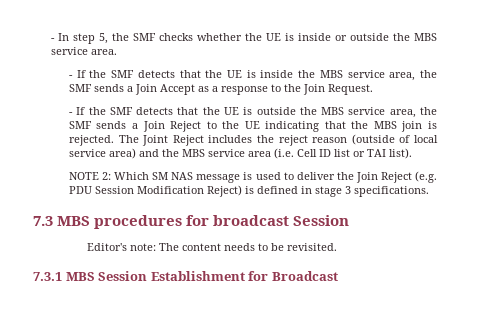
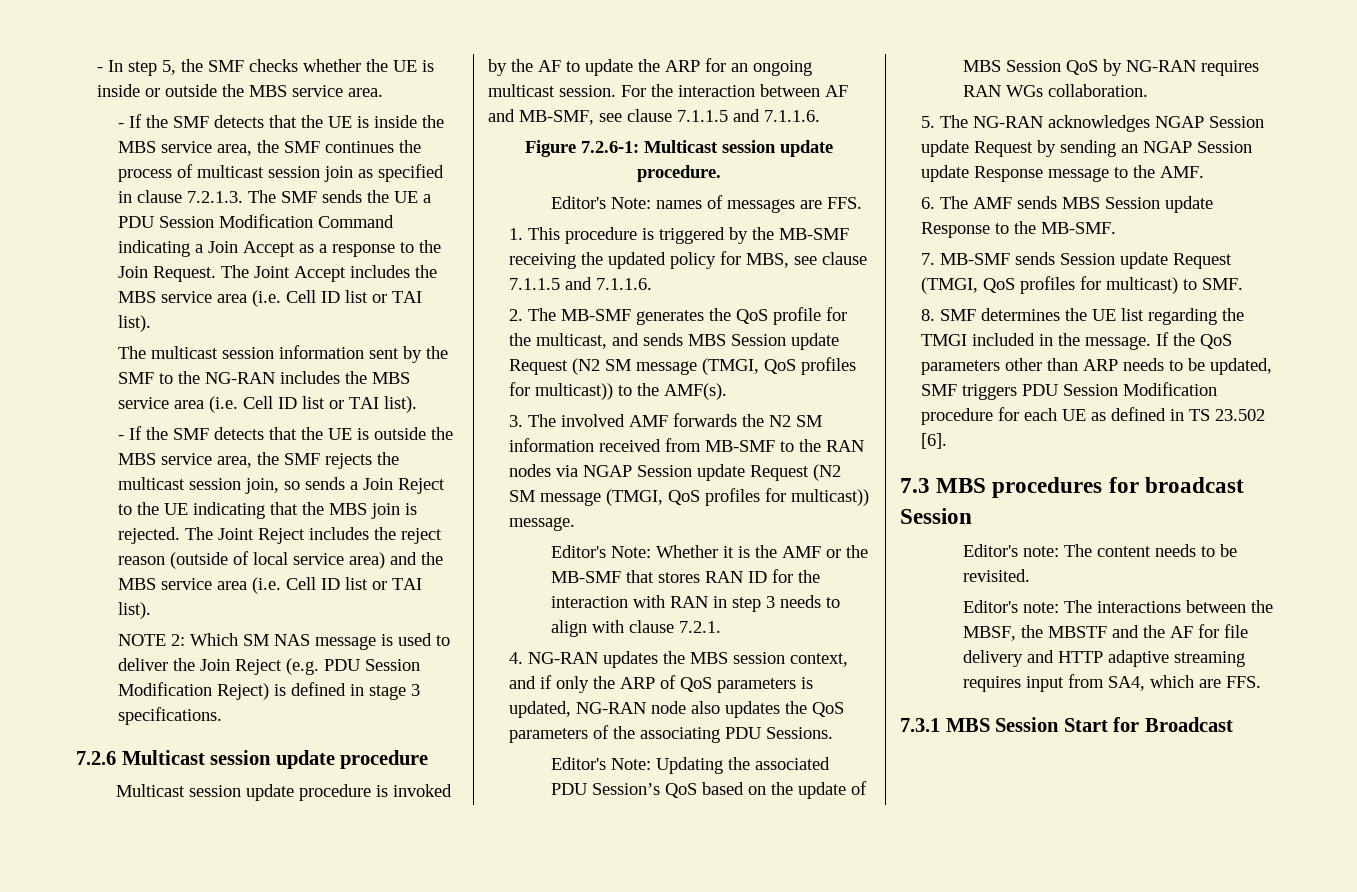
[93,84,124,92] sends -> [324,140,421,153] [117,164,444,182] [117,190,431,203] [117,214,394,228] [117,240,190,257] continues the process of multicast session join as specified in clause 7.2.1.3. The SMF sends the UE a PDU Session Modification Command indicating
(373, 89) none -> [220,265,437,282] [117,290,422,307] [117,315,151,332] [117,345,448,363] [117,371,410,384] [117,396,417,413] The Joint Accept includes the MBS service area (i.e. Cell ID list or TAI list). // The multicast session information sent by the SMF to the NG-RAN includes the MBS service area (i.e. Cell ID list or TAI list).
(92, 125) none -> [324,452,399,469] [117,477,300,494] rejects the multicast session join, so
(429, 191) none -> [76,750,429,769] [115,784,452,801] [488,58,812,76] [488,84,848,97] [488,109,820,125] [524,140,833,157] [636,165,721,182] [550,195,862,213] [508,227,849,244] [508,251,867,269] [508,277,652,290] [508,307,847,325] [508,333,839,350] [508,357,856,375] [508,382,727,400] [508,413,822,427] [508,438,864,452] [508,464,841,481] [508,488,869,506] [508,517,575,531] [550,545,868,558] [550,569,820,583] [550,595,840,612] [550,620,721,637] [508,651,848,668] [508,675,813,693] [508,701,844,718] [508,725,833,743] [550,757,830,774] [550,781,867,799] [962,59,1259,76] [962,84,1148,97] [920,115,1264,132] [920,140,1252,157] [920,165,1204,182] [920,196,1213,213] [920,221,1116,238] [920,252,1232,269] [920,276,1243,294] [920,308,1244,325] [920,332,1232,350] [920,358,1272,375] [920,382,1217,400] [920,407,1265,425] [920,433,947,449] // 7.2.6 Multicast session update procedure // Multicast session update procedure is invoked by the AF to update the ARP for an ongoing multicast session. For the interaction between AF and MB-SMF, see clause 7.1.1.5 and 7.1.1.6. // Figure 7.2.6-1: Multicast session update procedure. // Editor's Note: names of messages are FFS. // 1. This procedure is triggered by the MB-SMF receiving the updated policy for MBS, see clause 7.1.1.5 and 7.1.1.6. // 2. The MB-SMF generates the QoS profile for the multicast, and sends MBS Session update Request (N2 SM message (TMGI, QoS profiles for multicast)) to the AMF(s). // 3. The involved AMF forwards the N2 SM information received from MB-SMF to the RAN nodes via NGAP Session update Request (N2 SM message (TMGI, QoS profiles for multicast)) message. // Editor's Note: Whether it is the AMF or the MB-SMF that stores RAN ID for the interaction with RAN in step 3 needs to align with clause 7.2.1. // 4. NG-RAN updates the MBS session context, and if only the ARP of QoS parameters is updated, NG-RAN node also updates the QoS parameters of the associating PDU Sessions. // Editor's Note: Updating the associated PDU Session’s QoS based on the update of MBS Session QoS by NG-RAN requires RAN WGs collaboration. // 5. The NG-RAN acknowledges NGAP Session update Request by sending an NGAP Session update Response message to the AMF. // 6. The AMF sends MBS Session update Response to the MB-SMF. // 7. MB-SMF sends Session update Request (TMGI, QoS profiles for multicast) to SMF. // 8. SMF determines the UE list regarding the TMGI included in the message. If the QoS parameters other than ARP needs to be updated, SMF triggers PDU Session Modification procedure for each UE as defined in TS 23.502 [6].
(337, 247) none -> [962,600,1273,613] [962,624,1248,641] [962,650,1245,667] [962,674,1261,692] // Editor's note: The interactions between the MBSF, the MBSTF and the AF for file delivery and HTTP adaptive streaming requires input from SA4, which are FFS.
[150,271,245,281] Establishment -> [1063,718,1108,732] Start

